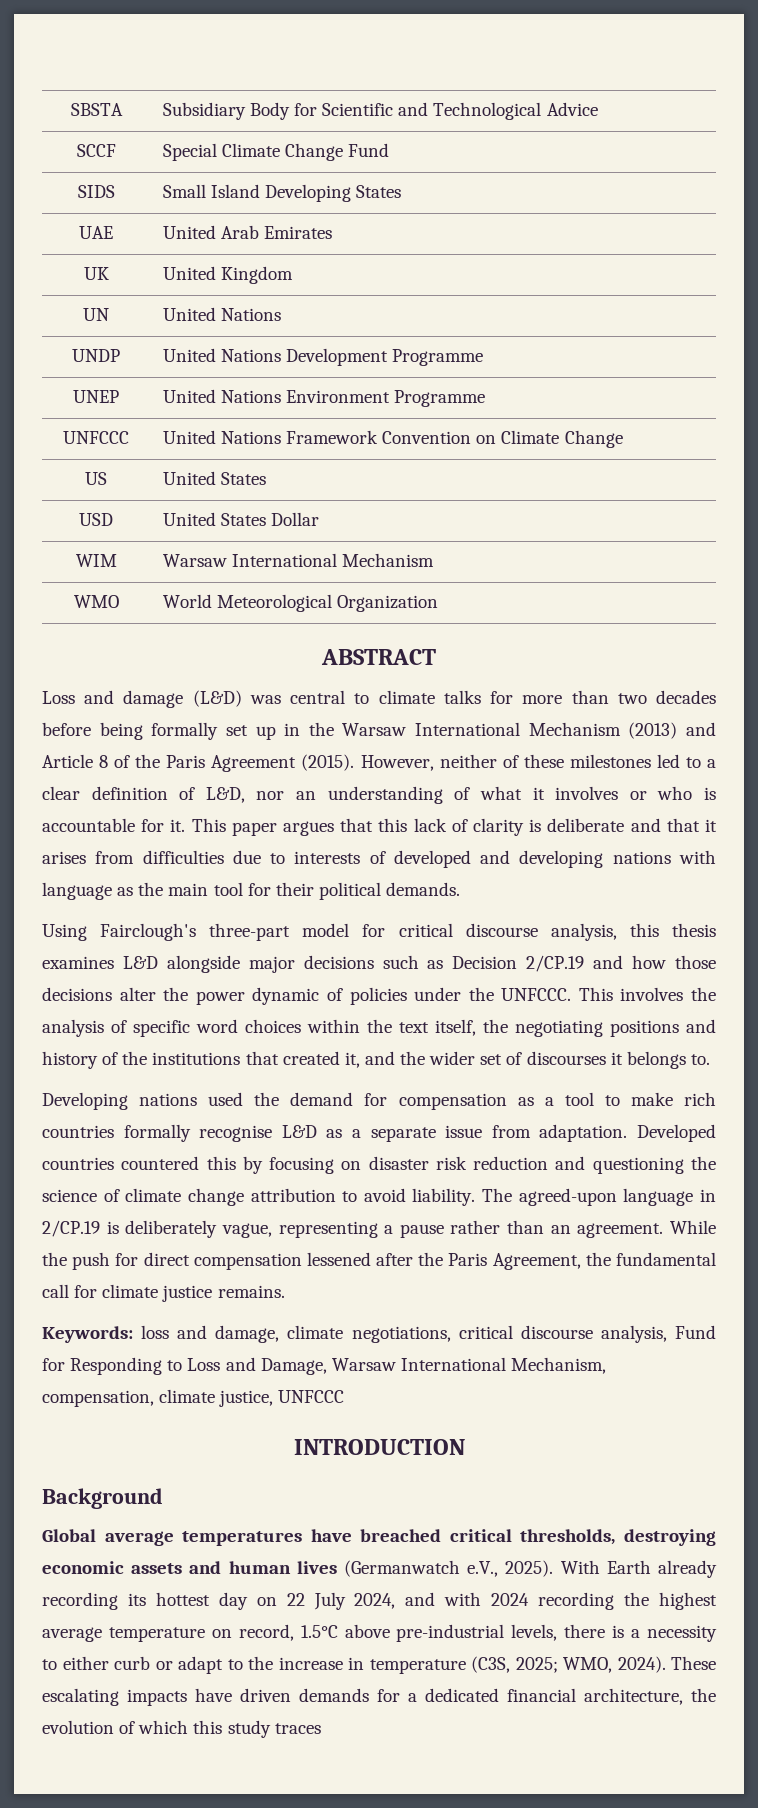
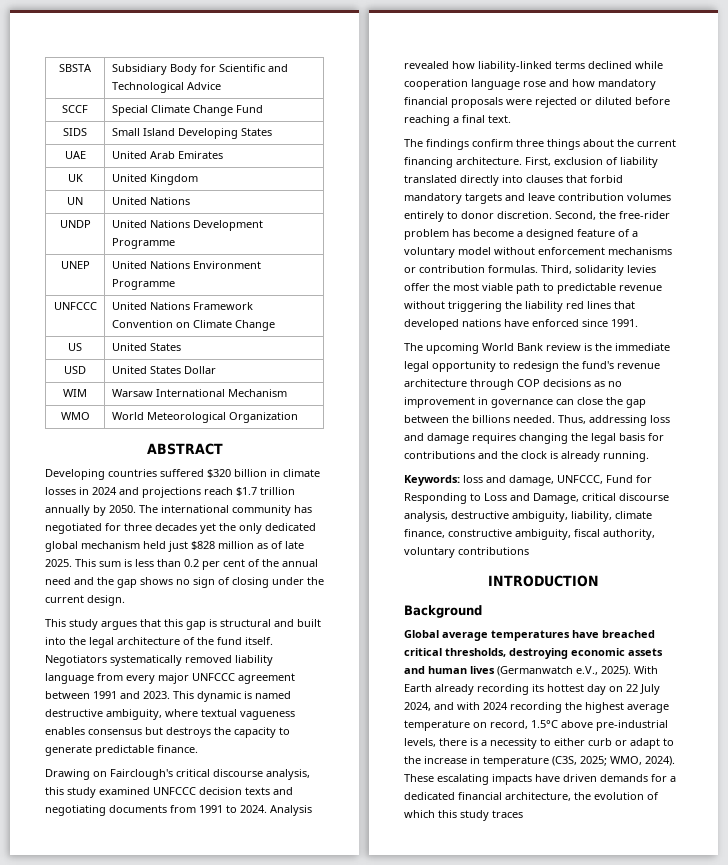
[42,690,716,708] [42,722,716,740] [42,754,716,772] [42,786,717,804] [42,818,717,836] [42,850,716,868] [42,882,461,900] [42,923,717,941] [42,955,716,973] [42,987,716,1005] [42,1019,716,1037] [42,1051,710,1069] [42,1092,716,1110] [42,1124,717,1142] [42,1156,716,1174] [42,1188,716,1206] [42,1220,716,1238] [42,1252,717,1270] [42,1284,285,1302] Loss and damage (L&D) was central to climate talks for more than two decades before being formally set up in the Warsaw International Mechanism (2013) and Article 8 of the Paris Agreement (2015). However, neither of these milestones led to a clear definition of L&D, nor an understanding of what it involves or who is accountable for it. This paper argues that this lack of clarity is deliberate and that it arises from difficulties due to interests of developed and developing nations with language as the main tool for their political demands. // Using Fairclough's three-part model for critical discourse analysis, this thesis examines L&D alongside major decisions such as Decision 2/CP.19 and how those decisions alter the power dynamic of policies under the UNFCCC. This involves the analysis of specific word choices within the text itself, the negotiating positions and history of the institutions that created it, and the wider set of discourses it belongs to. // Developing nations used the demand for compensation as a tool to make rich countries formally recognise L&D as a separate issue from adaptation. Developed countries countered this by focusing on disaster risk reduction and questioning the science of climate change attribution to avoid liability. The agreed-upon language in 2/CP.19 is deliberately vague, representing a pause rather than an agreement. While the push for direct compensation lessened after the Paris Agreement, the fundamental call for climate justice remains. -> [45,469,320,480] [45,487,295,498] [45,505,312,516] [45,523,316,534] [45,541,304,552] [45,559,318,570] [45,577,324,588] [45,595,125,606] [45,619,321,630] [45,637,273,648] [45,655,273,666] [45,673,295,684] [45,691,291,702] [45,709,295,720] [45,727,290,738] [45,745,198,756] [45,769,310,780] [45,787,293,798] [45,805,312,816] [404,61,663,72] [404,79,656,90] [404,97,670,108] [404,115,511,126] [404,139,676,150] [404,157,658,168] [404,175,623,186] [404,193,671,204] [404,211,670,222] [404,229,638,240] [404,247,672,258] [404,265,656,276] [404,283,662,294] [404,301,635,312] [404,319,638,330] [404,343,670,354] [404,361,660,372] [404,379,622,390] [404,397,646,408] [404,415,670,426] [404,433,664,444] [404,451,649,462] Developing countries suffered $320 billion in climate losses in 2024 and projections reach $1.7 trillion annually by 2050. The international community has negotiated for three decades yet the only dedicated global mechanism held just $828 million as of late 2025. This sum is less than 0.2 per cent of the annual need and the gap shows no sign of closing under the current design. // This study argues that this gap is structural and built into the legal architecture of the fund itself. Negotiators systematically removed liability language from every major UNFCCC agreement between 1991 and 2023. This dynamic is named destructive ambiguity, where textual vagueness enables consensus but destroys the capacity to generate predictable finance. // Drawing on Fairclough's critical discourse analysis, this study examined UNFCCC decision texts and negotiating documents from 1991 to 2024. Analysis revealed how liability-linked terms declined while cooperation language rose and how mandatory financial proposals were rejected or diluted before reaching a final text. // The findings confirm three things about the current financing architecture. First, exclusion of liability translated directly into clauses that forbid mandatory targets and leave contribution volumes entirely to donor discretion. Second, the free-rider problem has become a designed feature of a voluntary model without enforcement mechanisms or contribution formulas. Third, solidarity levies offer the most viable path to predictable revenue without triggering the liability red lines that developed nations have enforced since 1991. // The upcoming World Bank review is the immediate legal opportunity to redesign the fund's revenue architecture through COP decisions as no improvement in governance can close the gap between the billions needed. Thus, addressing loss and damage requires changing the legal basis for contributions and the clock is already running.
[287,1325,667,1343] climate negotiations, critical discourse analysis, -> [557,475,603,484] UNFCCC,
[331,1357,607,1374] [42,1389,345,1407] Warsaw International Mechanism, compensation, climate justice, UNFCCC -> [582,493,669,501] [404,511,652,522] [404,529,655,540] [404,547,529,558] critical discourse analysis, destructive ambiguity, liability, climate finance, constructive ambiguity, fiscal authority, voluntary contributions

